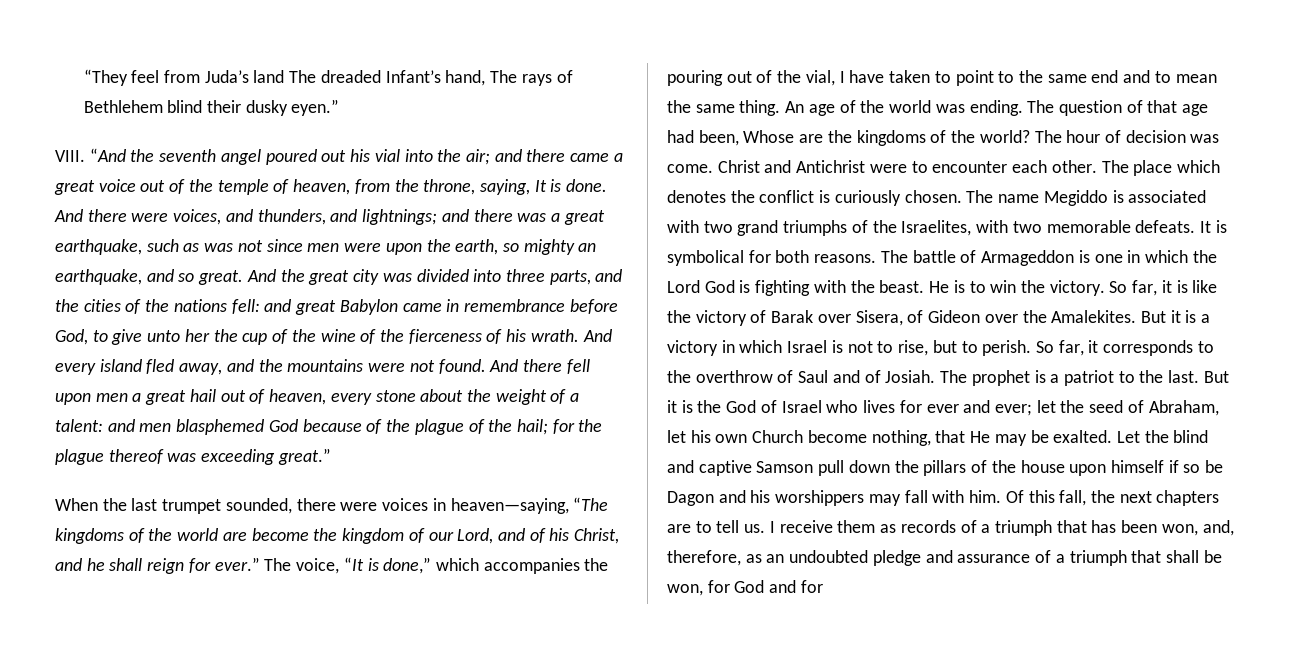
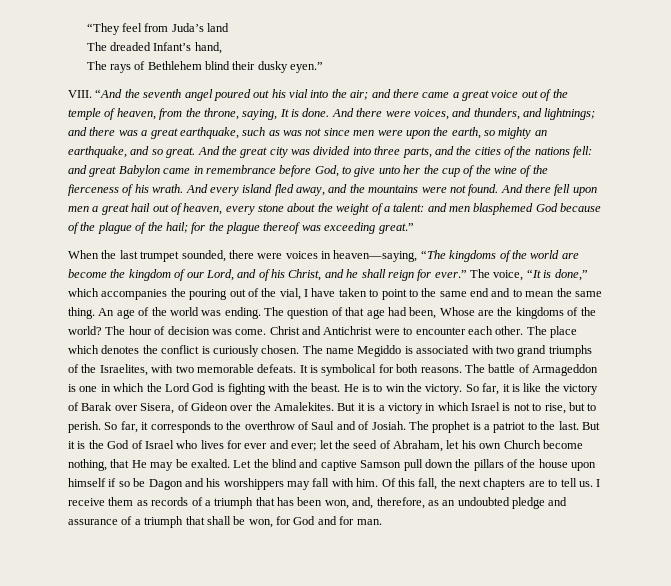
(285, 76) none -> (230, 27) //
(486, 78) none -> (222, 48) //
(823, 586) none -> [356,519,382,525] man.

